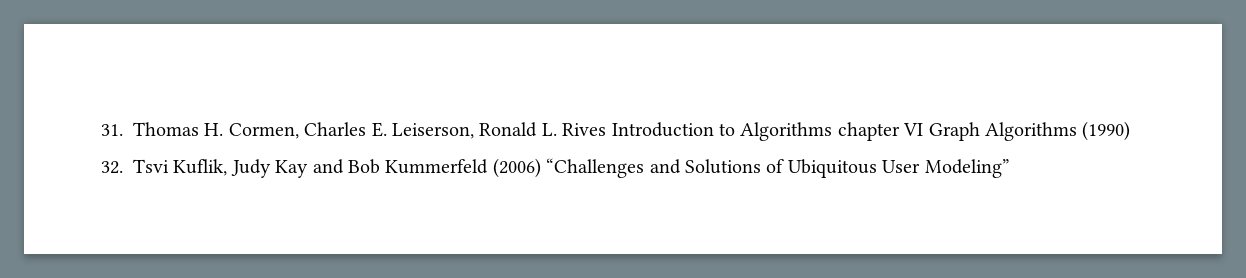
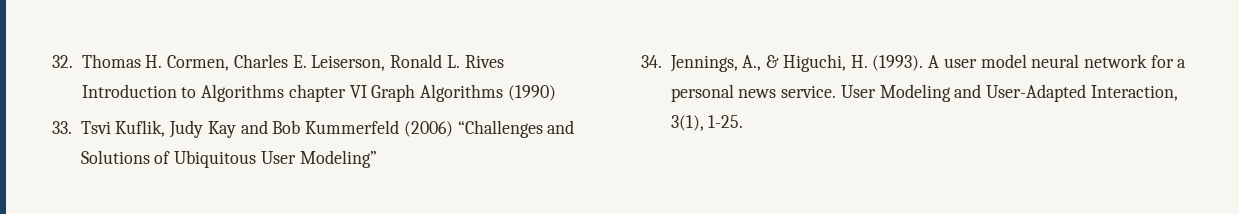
[101,124,123,136] 31. -> [52,55,73,68] 32.
[101,161,123,174] 32. -> [52,121,72,134] 33.
(1010, 168) none -> [641,54,1187,72] [670,84,1178,102] [670,115,744,131] // 34. Jennings, A., & Higuchi, H. (1993). A user model neural network for a personal news service. User Modeling and User-Adapted Interaction, 3(1), 1-25.

